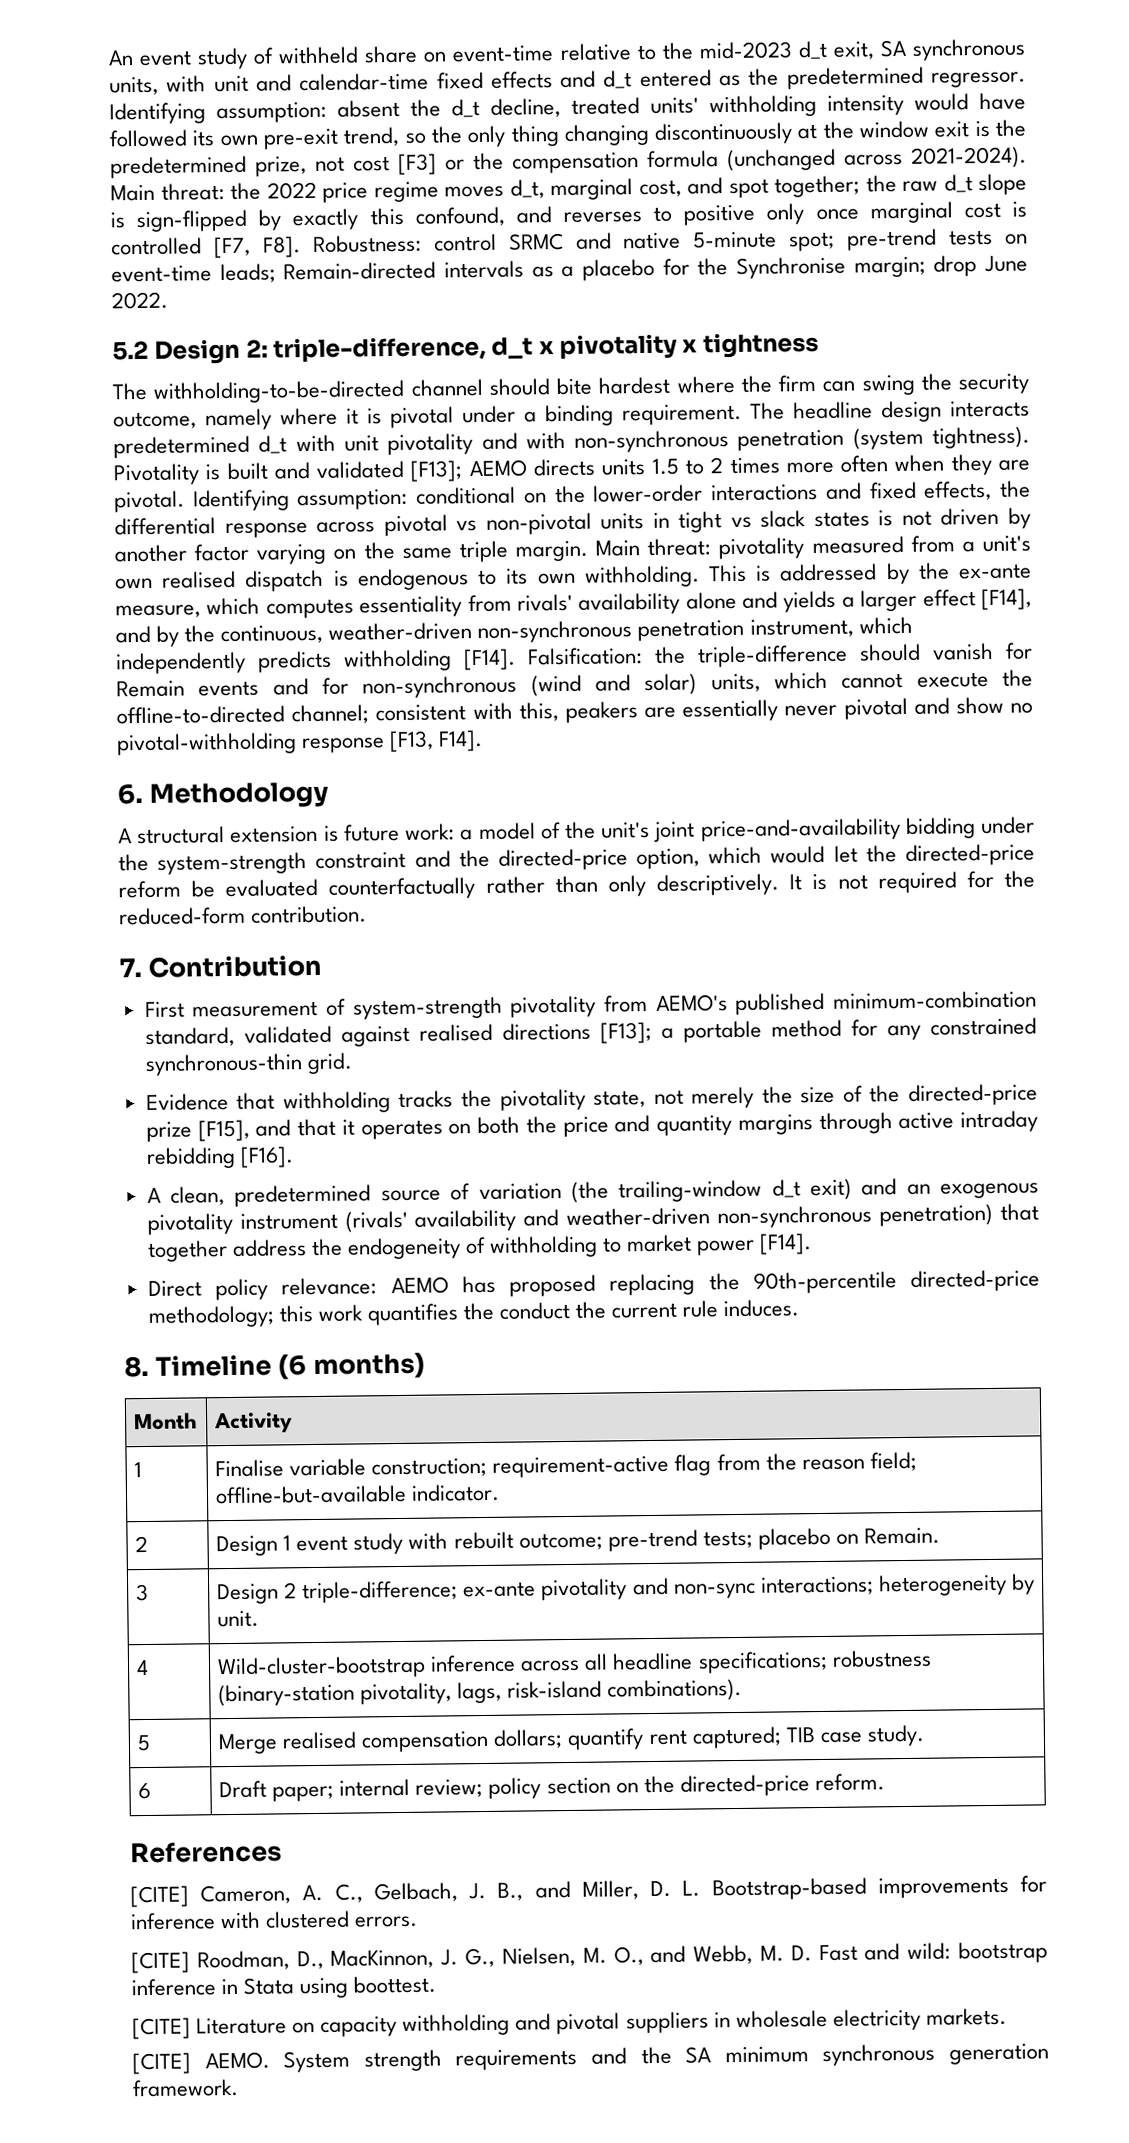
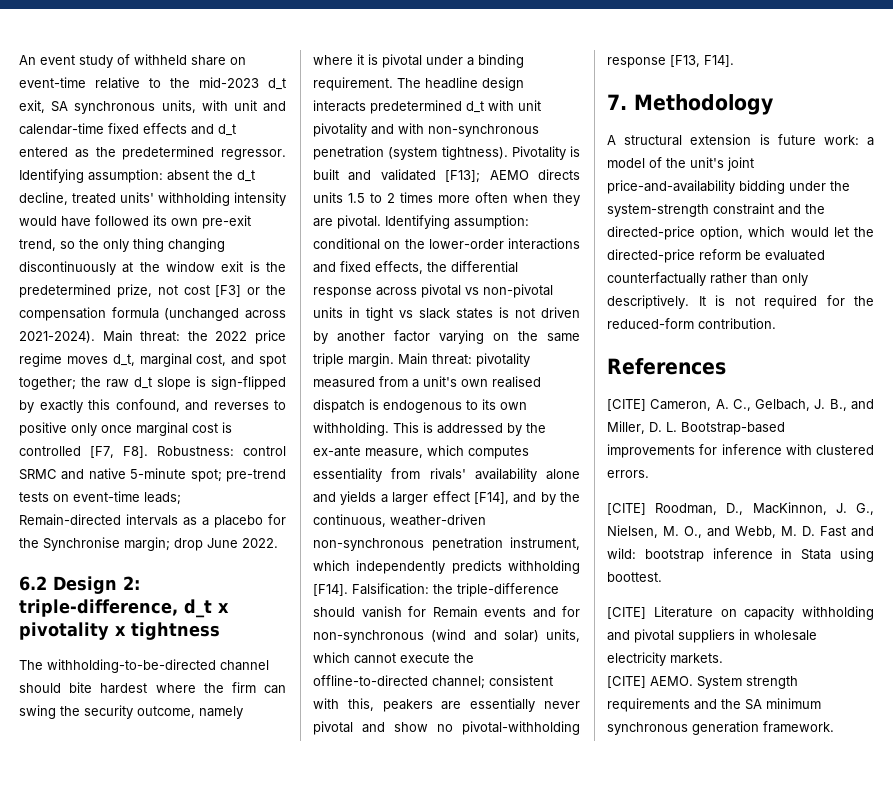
[112,340,149,361] 5.2 -> [19,576,47,591] 6.2
[117,783,143,805] 6. -> [607,94,627,110] 7.
[119,954,322,978] [144,990,1037,1020] [144,1017,1037,1047] [144,1052,353,1076] [145,1083,1038,1114] [145,1110,1038,1142] [145,1146,294,1169] [146,1178,1039,1207] [146,1203,1039,1235] [146,1233,813,1262] [147,1269,1040,1301] [147,1299,800,1328] [124,1352,425,1380] [134,1412,198,1431] [214,1412,294,1434] [134,1462,143,1478] [215,1451,917,1478] [215,1483,501,1505] [135,1535,149,1553] [216,1527,940,1557] [136,1583,150,1602] [217,1573,1035,1605] [217,1610,260,1628] [136,1659,150,1676] [217,1649,932,1680] [218,1678,743,1707] [137,1734,152,1752] [218,1724,925,1755] [138,1782,152,1800] [219,1773,885,1802] // 7. Contribution // First measurement of system-strength pivotality from AEMO's published minimum-combination standard, validated against realised directions [F13]; a portable method for any constrained synchronous-thin grid. // Evidence that withholding tracks the pivotality state, not merely the size of the directed-price prize [F15], and that it operates on both the price and quantity margins through active intraday rebidding [F16]. // A clean, predetermined source of variation (the trailing-window d_t exit) and an exogenous pivotality instrument (rivals' availability and weather-driven non-synchronous penetration) that together address the endogeneity of withholding to market power [F14]. // Direct policy relevance: AEMO has proposed replacing the 90th-percentile directed-price methodology; this work quantifies the conduct the current rule induces. // 8. Timeline (6 months) // Month | Activity // 1 | Finalise variable construction; requirement-active flag from the reason field; offline-but-available indicator. // 2 | Design 1 event study with rebuilt outcome; pre-trend tests; placebo on Remain. // 3 | Design 2 triple-difference; ex-ante pivotality and non-sync interactions; heterogeneity by unit. // 4 | Wild-cluster-bootstrap inference across all headline specifications; robustness (binary-station pivotality, lags, risk-island combinations). // 5 | Merge realised compensation dollars; quantify rent captured; TIB case study. // 6 | Draft paper; internal review; policy section on the directed-price reform. -> (776, 323) none

